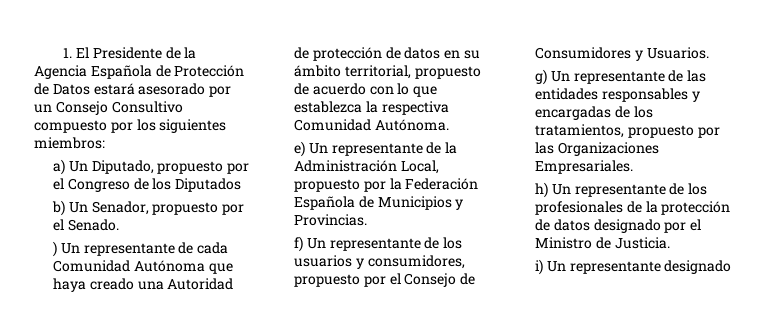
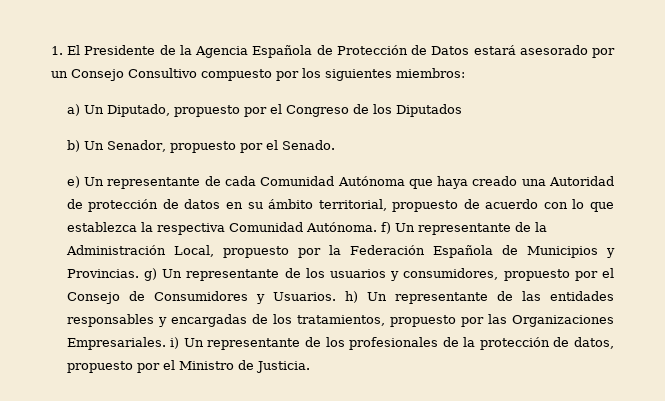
[53,241,58,257] ) -> [66,176,80,188] e)
[294,141,306,157] // e) -> [380,222,391,234] f)
[294,236,304,252] // f) -> [143,268,157,281] g)
[535,69,548,85] // g) -> [344,291,358,303] h)
[535,182,549,198] // h) -> [170,337,180,349] i)
[553,219,661,233] datos designado -> [574,337,614,349] [66,361,133,373] datos, propuesto
[535,259,732,275] // i) Un representante designado -> (310, 367) none

